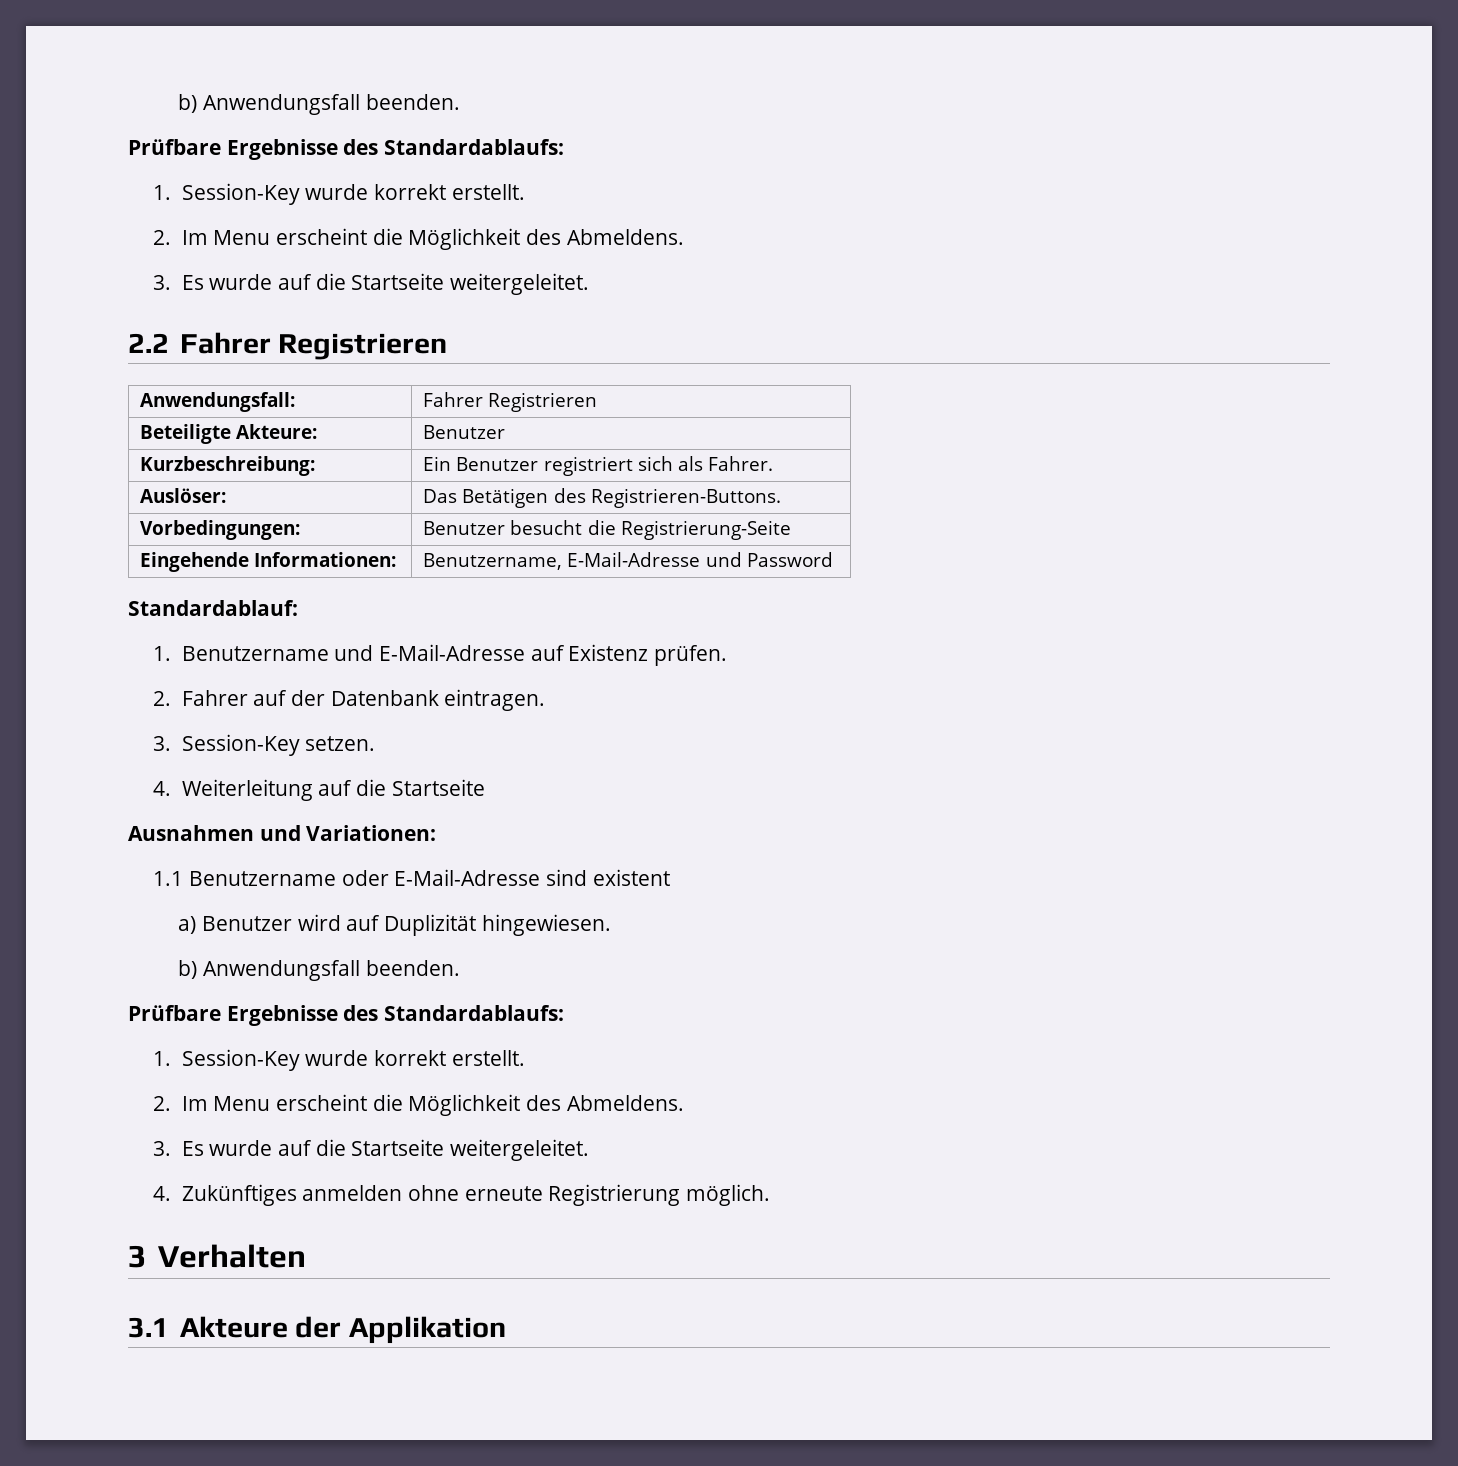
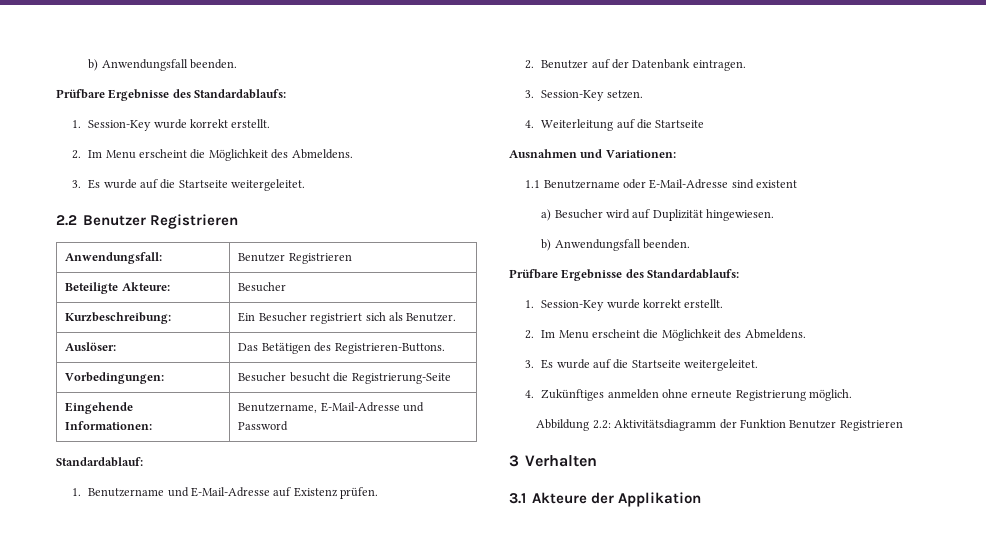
[179,332,271,354] Fahrer -> [83,215,147,226] Benutzer
[423,392,484,407] Fahrer -> [238,253,286,262] Benutzer
[423,425,506,439] Benutzer -> [238,282,287,292] Besucher
[456,457,539,471] Benutzer -> [258,312,307,322] Besucher
[707,456,773,471] Fahrer. -> [406,313,457,322] Benutzer.
[423,521,506,535] Benutzer -> [238,372,287,382] Besucher
[181,690,248,706] Fahrer -> [541,60,589,69] Benutzer
[202,916,293,931] Benutzer -> [554,209,603,219] Besucher
(771, 1195) none -> [536,419,903,431] // Abbildung 2.2: Aktivitätsdiagramm der Funktion Benutzer Registrieren

